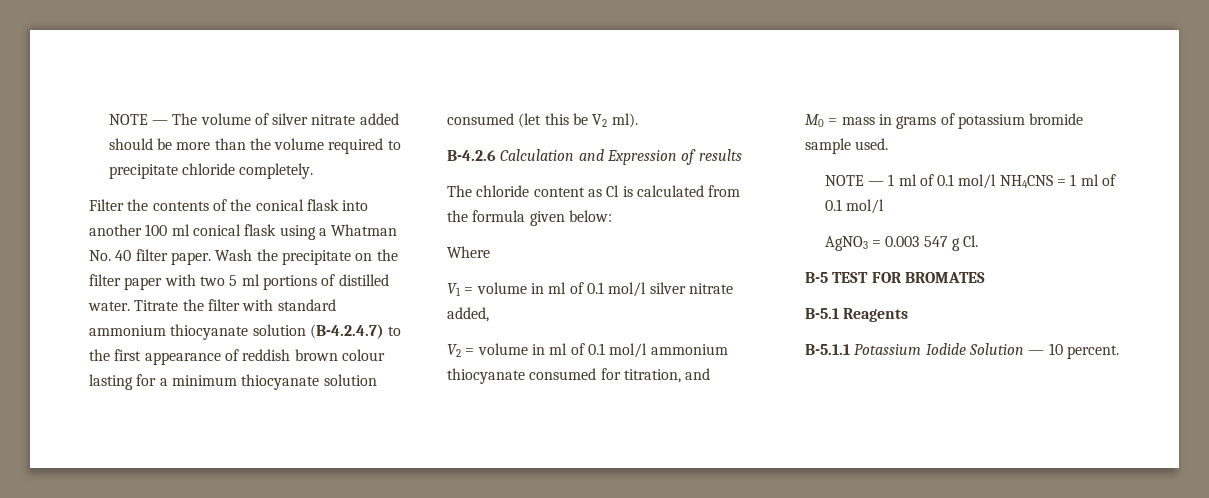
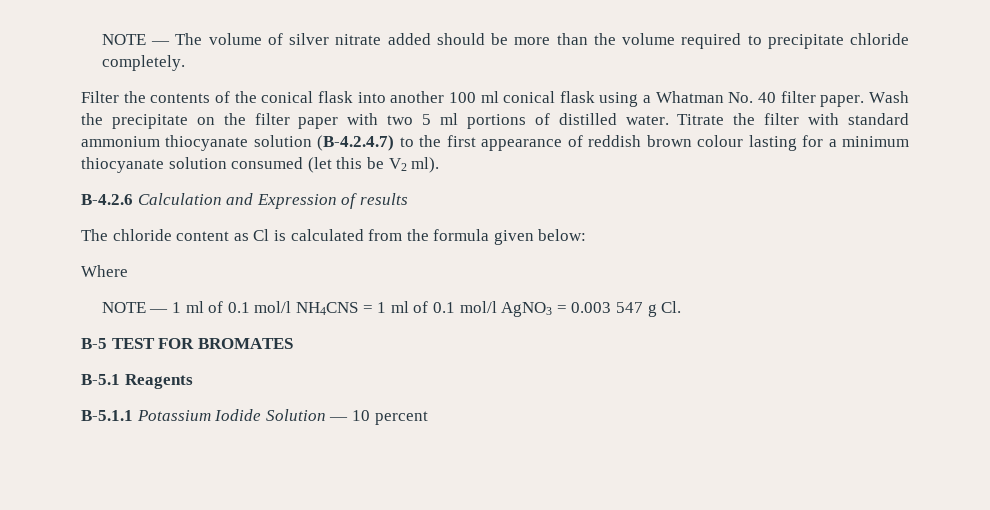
[447,282,733,297] [447,307,489,322] [447,343,728,358] [447,368,711,384] [805,113,1084,129] [805,138,889,154] // V1 = volume in ml of 0.1 mol/l silver nitrate added, // V2 = volume in ml of 0.1 mol/l ammonium thiocyanate consumed for titration, and // M0 = mass in grams of potassium bromide sample used. -> (128, 271) none
(884, 206) // -> (497, 307) none
[1066,345,1119,359] percent. -> [374,411,428,425] percent

